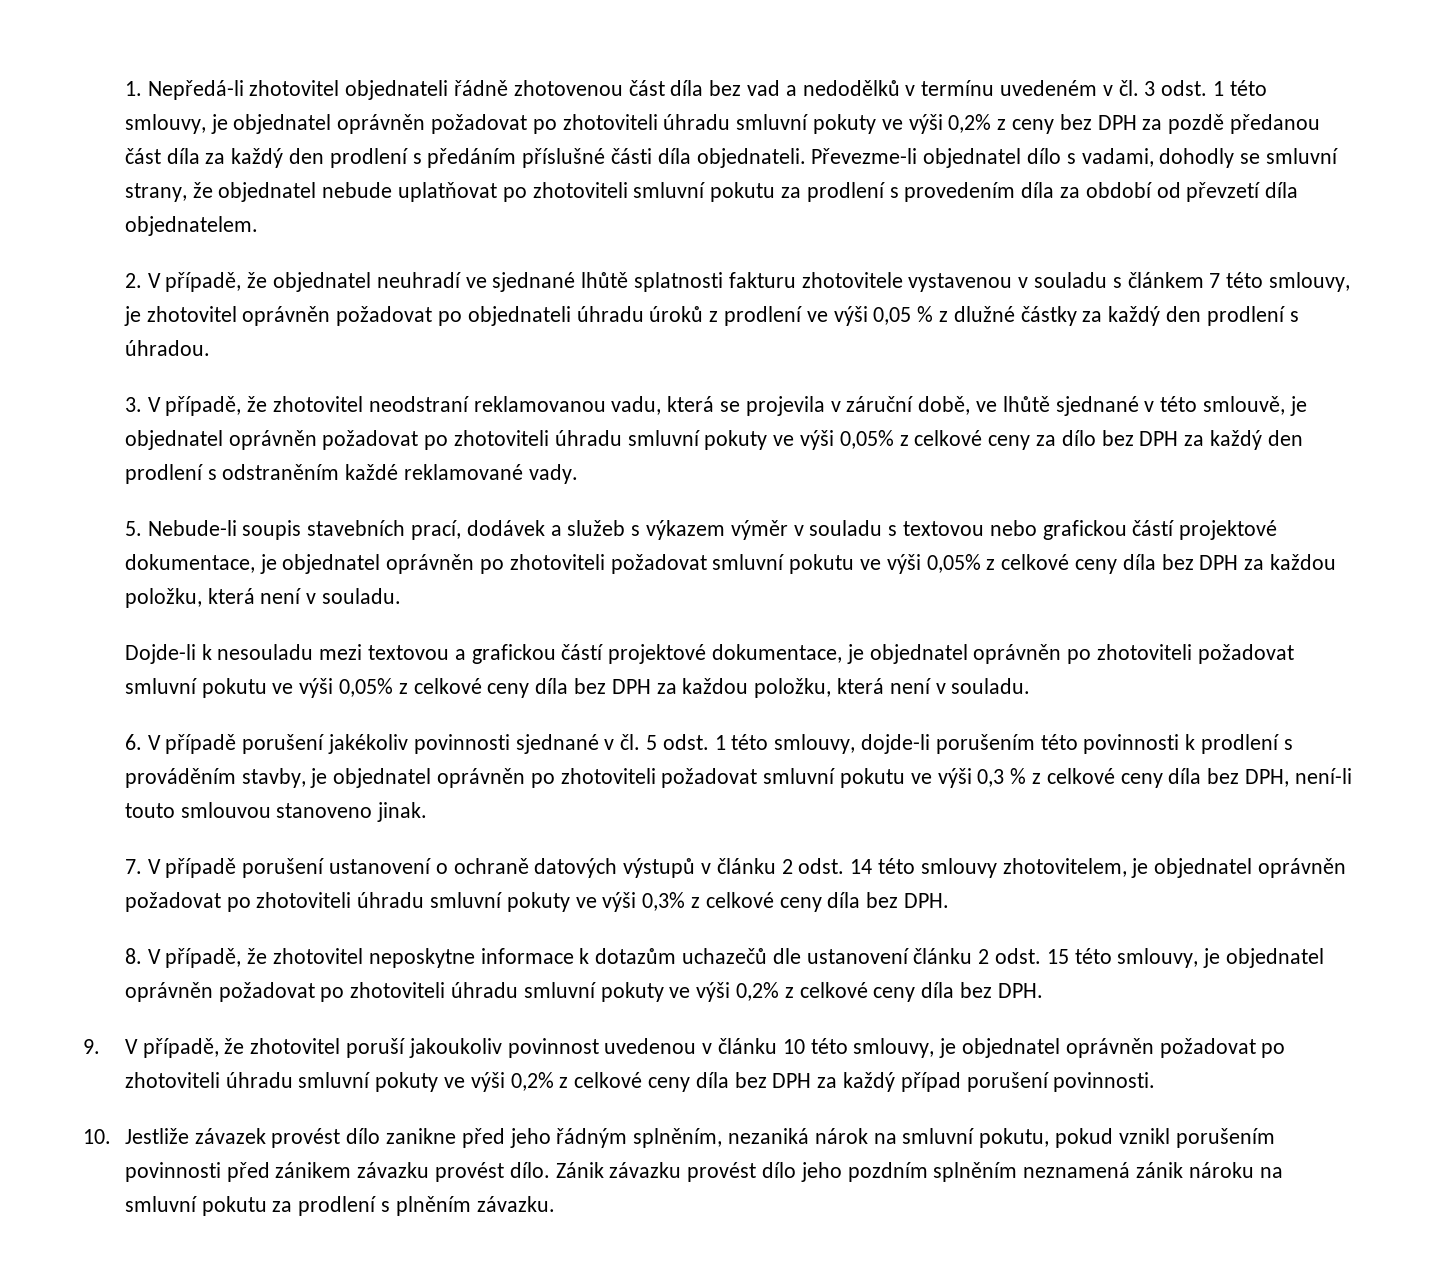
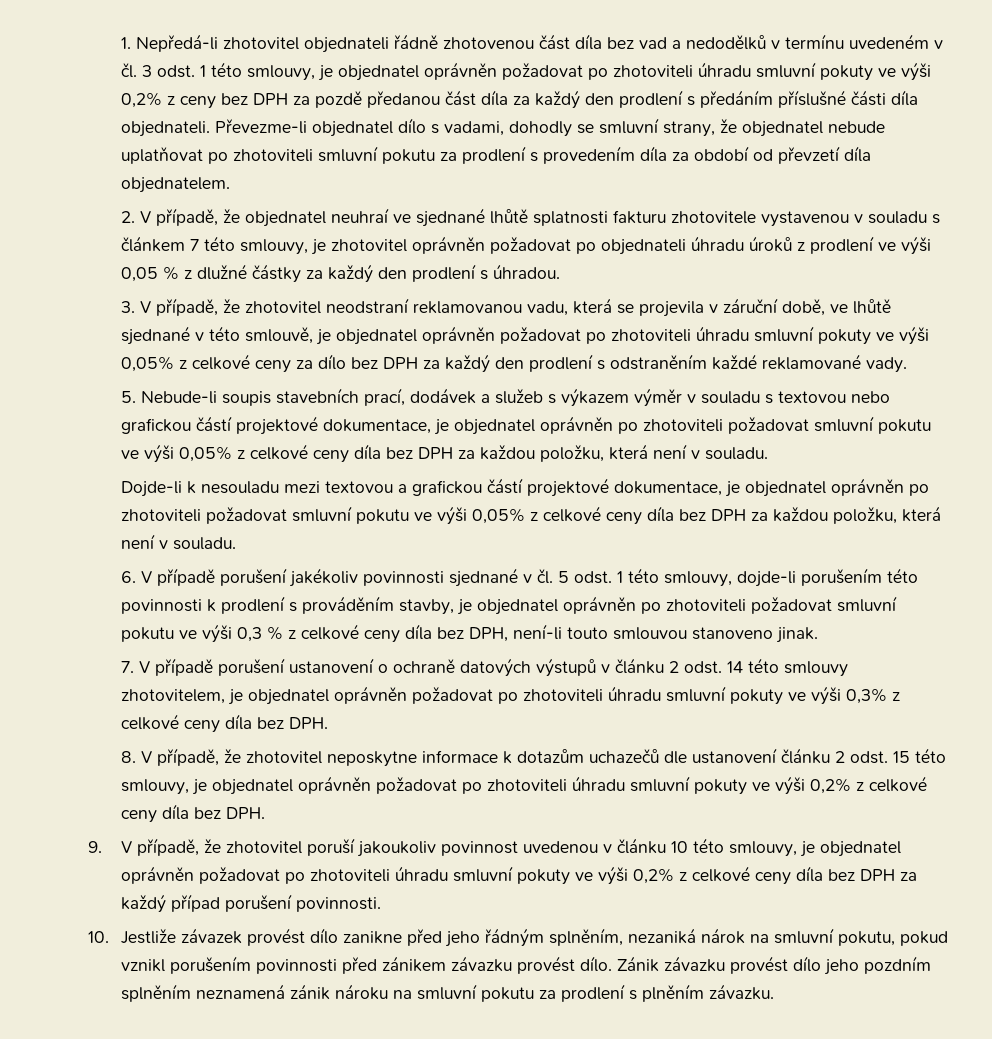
[376,272,461,288] neuhradí -> [331,208,390,223] neuhraí

